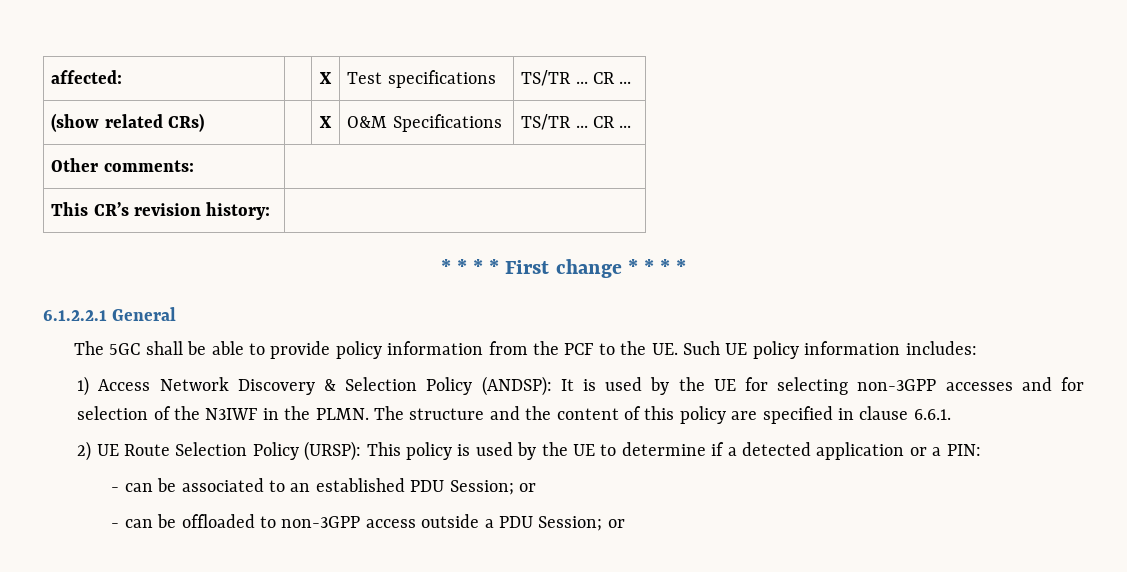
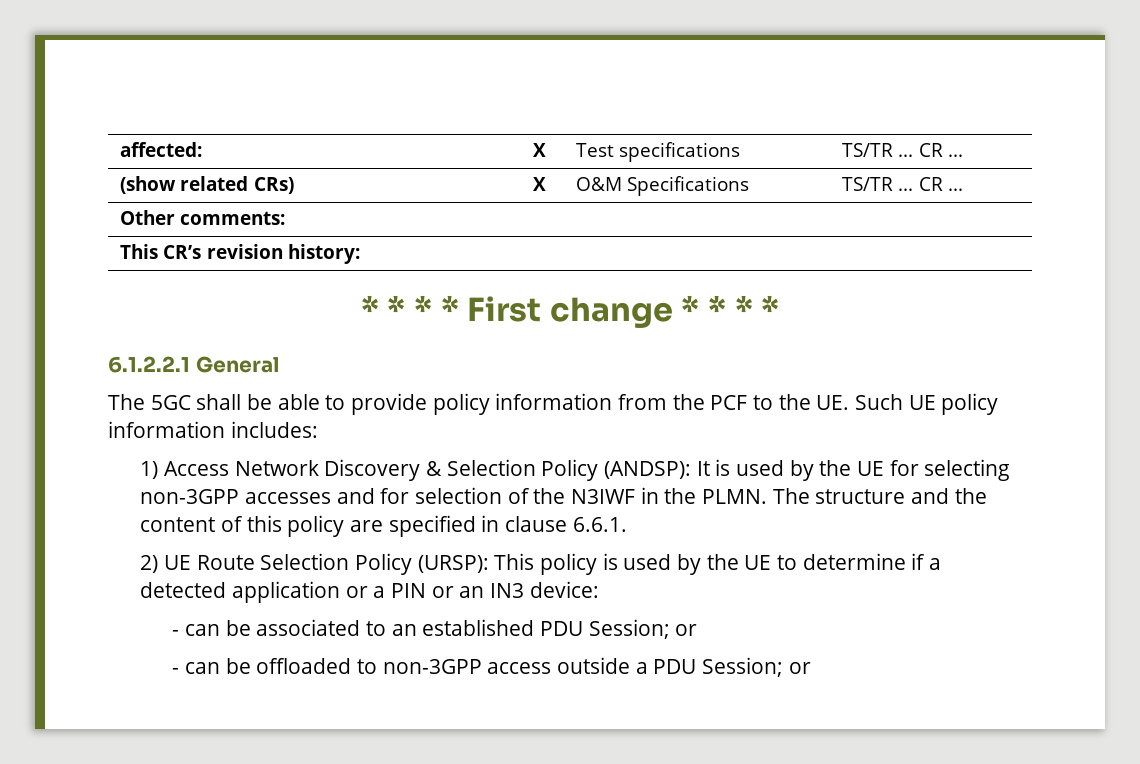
[946,444,981,456] PIN: -> [390,581,599,598] PIN or an IN3 device:

